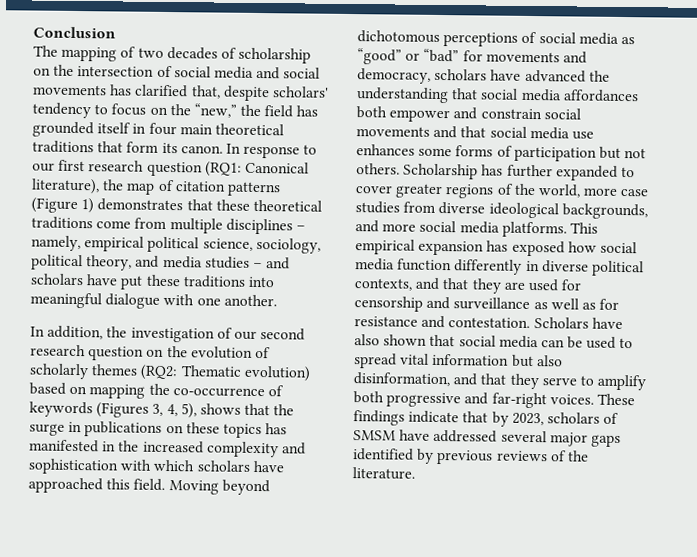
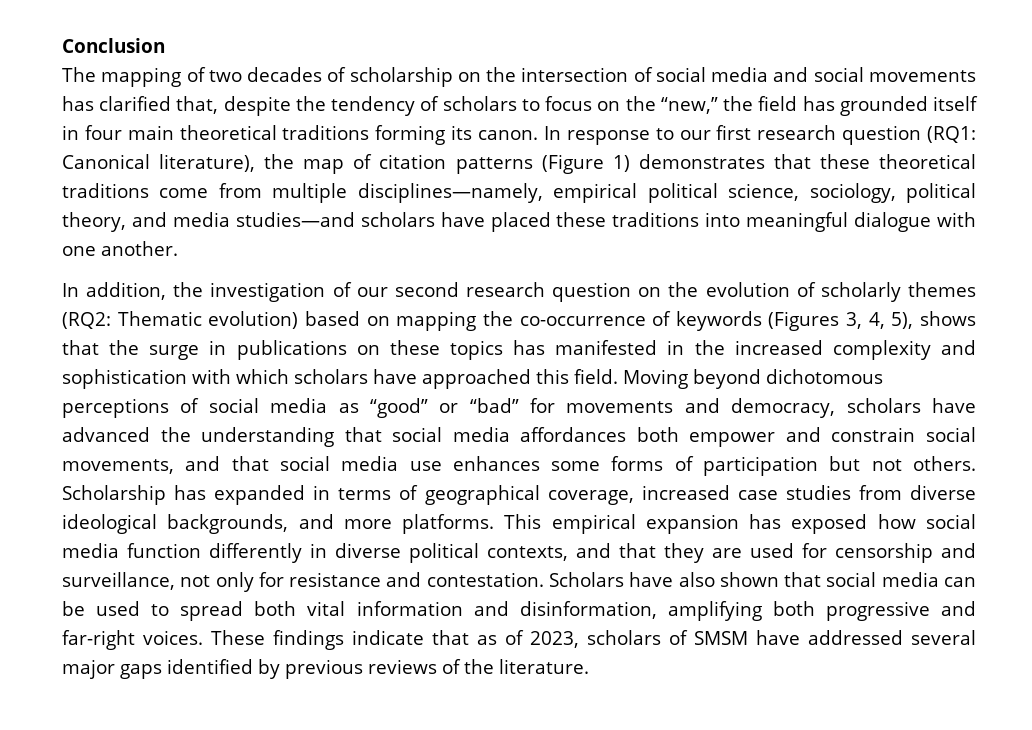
[271,86,329,98] [32,102,91,119] scholars' tendency -> [295,96,517,116] the tendency of scholars
[97,141,160,153] that form -> [375,125,446,145] forming
[225,218,306,235] [31,235,81,252] disciplines – namely, -> [357,183,543,203] disciplines—namely,
[204,256,291,270] [30,273,144,290] studies – and scholars have put -> [235,212,551,232] studies—and scholars have placed
[356,126,430,137] movements -> [62,459,174,474] movements,
[506,164,635,181] [355,183,619,199] further expanded to cover greater regions of the world, more -> [214,485,730,505] expanded in terms of geographical coverage, increased
[419,220,500,234] social media -> (392, 524) none
[453,297,596,311] surveillance as well as -> [62,572,254,592] surveillance, not only
(397, 361) none -> [254,601,297,616] both
[511,354,563,368] [353,372,647,391] but also disinformation, and that they serve to amplify -> [473,601,762,621] and disinformation, amplifying
[491,411,509,427] by -> [477,630,524,645] as of

